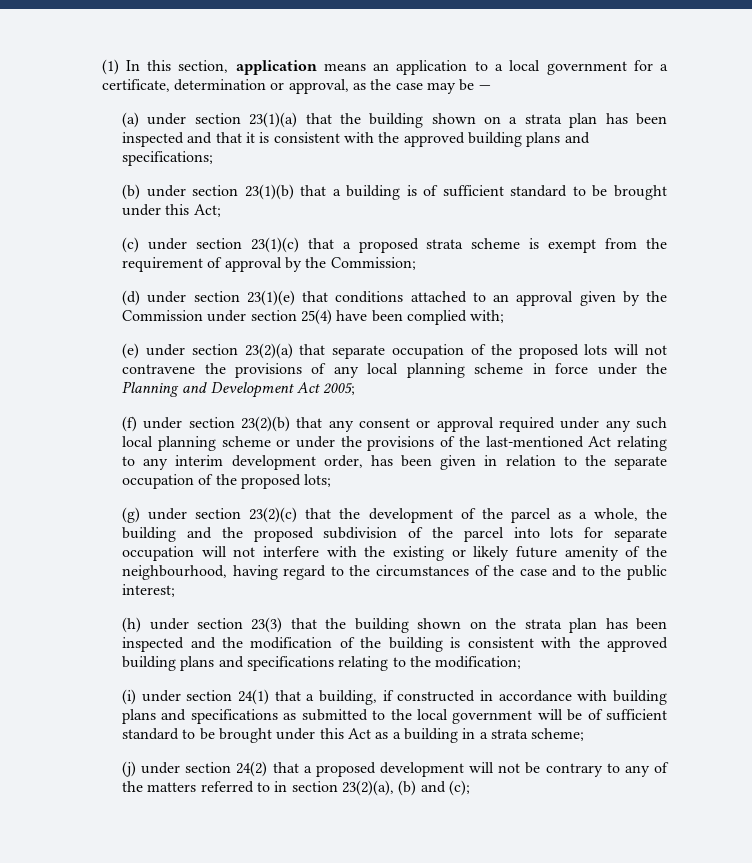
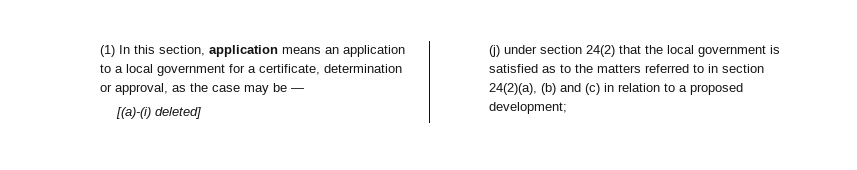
[122,112,667,128] [122,132,590,147] [122,151,214,166] [122,184,667,200] [122,204,221,217] [122,237,667,253] [122,257,416,272] [122,290,667,306] [122,309,505,325] [122,343,667,359] [122,363,668,378] [122,381,356,398] [122,416,667,432] [122,436,667,451] [122,455,667,470] [122,474,332,489] [122,507,667,523] [122,527,667,542] [122,546,667,561] [122,565,667,580] [122,584,176,597] [122,617,667,633] [122,637,669,652] [122,656,522,671] [122,689,667,705] [122,709,667,724] [122,728,585,743] (a) under section 23(1)(a) that the building shown on a strata plan has been inspected and that it is consistent with the approved building plans and specifications; // (b) under section 23(1)(b) that a building is of sufficient standard to be brought under this Act; // (c) under section 23(1)(c) that a proposed strata scheme is exempt from the requirement of approval by the Commission; // (d) under section 23(1)(e) that conditions attached to an approval given by the Commission under section 25(4) have been complied with; // (e) under section 23(2)(a) that separate occupation of the proposed lots will not contravene the provisions of any local planning scheme in force under the Planning and Development Act 2005; // (f) under section 23(2)(b) that any consent or approval required under any such local planning scheme or under the provisions of the last-mentioned Act relating to any interim development order, has been given in relation to the separate occupation of the proposed lots; // (g) under section 23(2)(c) that the development of the parcel as a whole, the building and the proposed subdivision of the parcel into lots for separate occupation will not interfere with the existing or likely future amenity of the neighbourhood, having regard to the circumstances of the case and to the public interest; // (h) under section 23(3) that the building shown on the strata plan has been inspected and the modification of the building is consistent with the approved building plans and specifications relating to the modification; // (i) under section 24(1) that a building, if constructed in accordance with building plans and specifications as submitted to the local government will be of sufficient standard to be brought under this Act as a building in a strata scheme; -> [115,107,201,119] [(a)-(i) deleted]
[303,762,669,777] a proposed development will not be contrary to any of -> [644,45,780,57] [488,64,571,73] the local government is satisfied as to
[341,780,394,796] 23(2)(a), -> [488,83,537,95] 24(2)(a),
[448,780,470,796] (c); -> [584,83,743,95] [488,102,567,114] (c) in relation to a proposed development;

